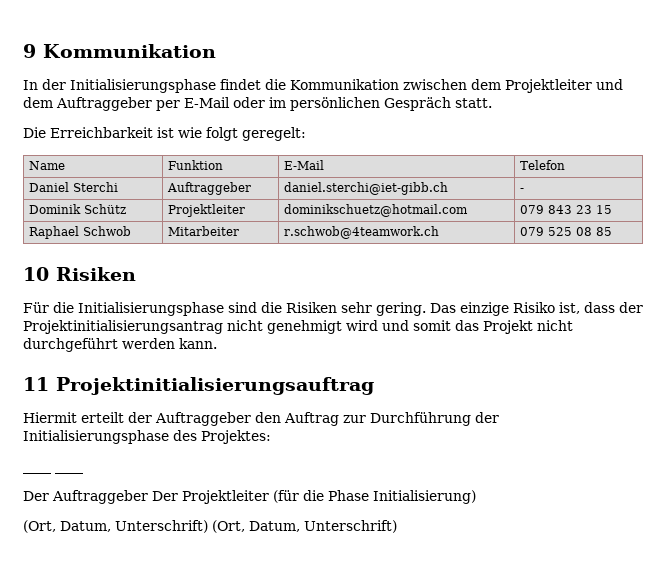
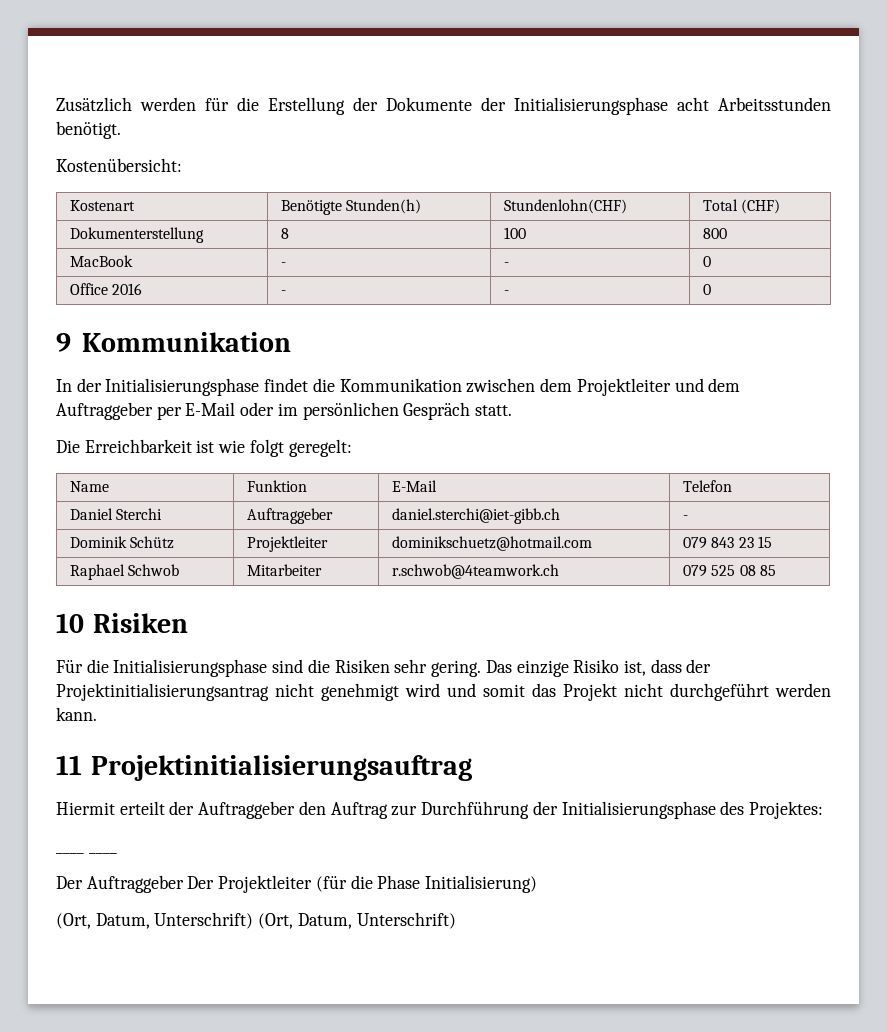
(23, 51) none -> [56,97,831,115] [56,121,121,139] [56,158,182,172] [69,200,135,211] [280,199,422,215] [503,199,627,214] [702,199,781,214] [69,227,204,243] [280,228,289,239] [503,227,526,239] [702,228,727,239] [69,255,133,267] [280,262,286,267] [503,262,509,267] [702,256,711,267] [69,283,143,295] [280,290,286,295] [503,290,509,295] [702,284,711,295] Zusätzlich werden für die Erstellung der Dokumente der Initialisierungsphase acht Arbeitsstunden benötigt. // Kostenübersicht: // Kostenart | Benötigte Stunden(h) | Stundenlohn(CHF) | Total (CHF) // Dokumenterstellung | 8 | 100 | 800 // MacBook | - | - | 0 // Office 2016 | - | - | 0 //

